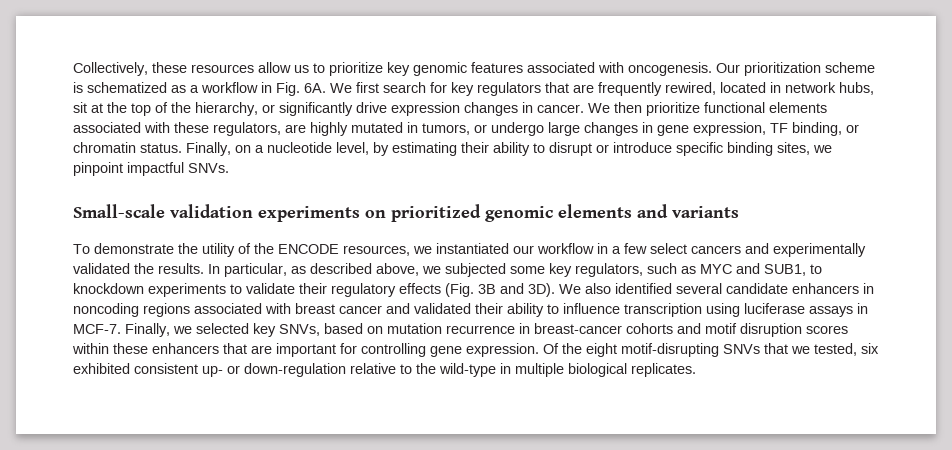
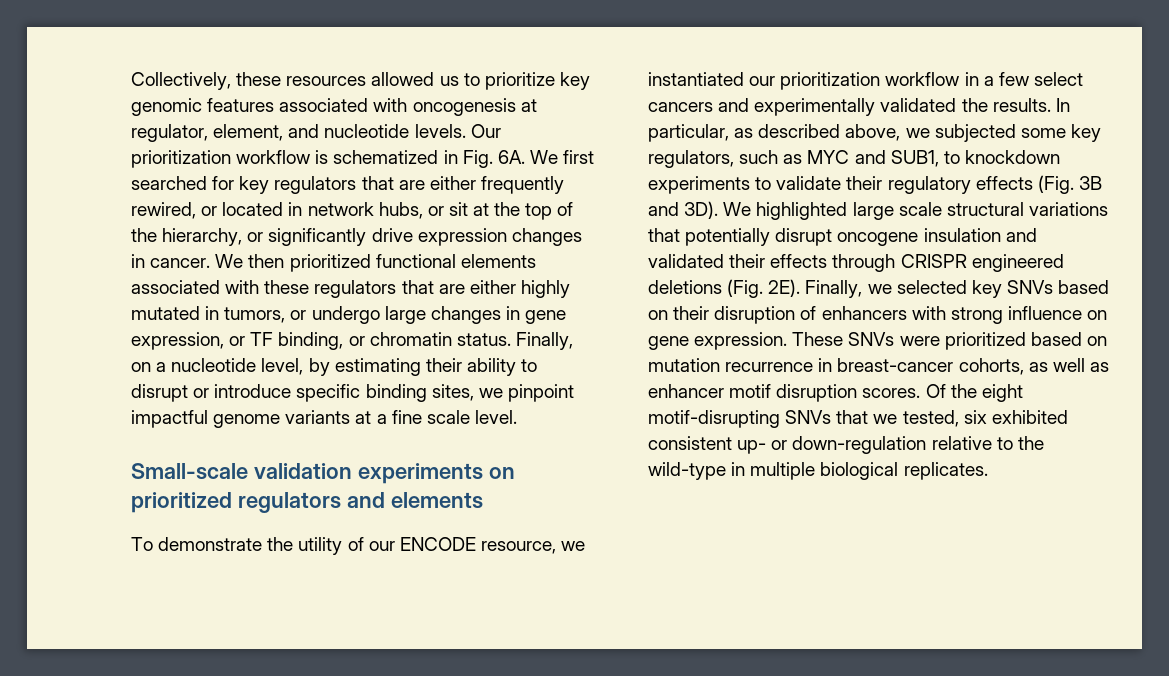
[258,62,291,73] allow -> [371,72,435,86] allowed
[628,62,712,76] oncogenesis. -> [412,98,537,116] [131,124,466,142] oncogenesis at regulator, element, and nucleotide levels.
[825,62,875,73] scheme -> [236,150,311,164] workflow
[171,82,258,93] as a workflow -> (439, 157) none
[383,82,426,93] search -> [131,176,207,190] searched
(594, 88) none -> [429,176,476,190] either
(716, 88) none -> [201,206,218,216] or
(874, 88) none -> [427,206,444,216] or
[646,102,700,116] prioritize -> [289,254,371,272] prioritized
[213,122,306,136] regulators, are -> [314,280,516,298] regulators that are either
(766, 129) none -> [229,336,246,346] or
[188,163,229,173] SNVs. -> [213,410,517,428] genome variants at a fine scale level.
[485,204,739,222] genomic elements and variants -> [237,492,483,513] regulators and elements
[254,243,410,256] the ENCODE resources, -> [368,537,556,554] our ENCODE resource,
(534, 249) none -> [780,72,881,90] prioritization
[585,283,874,294] [73,303,868,317] [73,323,320,337] also identified several candidate enhancers in noncoding regions associated with breast cancer and validated their ability to influence transcription using luciferase assays in MCF-7. Finally, we selected key SNVs, -> [756,202,1108,220] [648,228,1037,246] [648,254,1064,272] [648,279,1110,298] [648,306,1108,324] [648,332,1026,350] highlighted large scale structural variations that potentially disrupt oncogene insulation and validated their effects through CRISPR engineered deletions (Fig. 2E). Finally, we selected key SNVs based on their disruption of enhancers with strong influence on gene expression. These SNVs were prioritized
[626,323,848,337] [72,343,539,357] cohorts and motif disruption scores within these enhancers that are important for controlling gene expression. -> [958,358,1109,375] [648,384,921,402] cohorts, as well as enhancer motif disruption scores.

